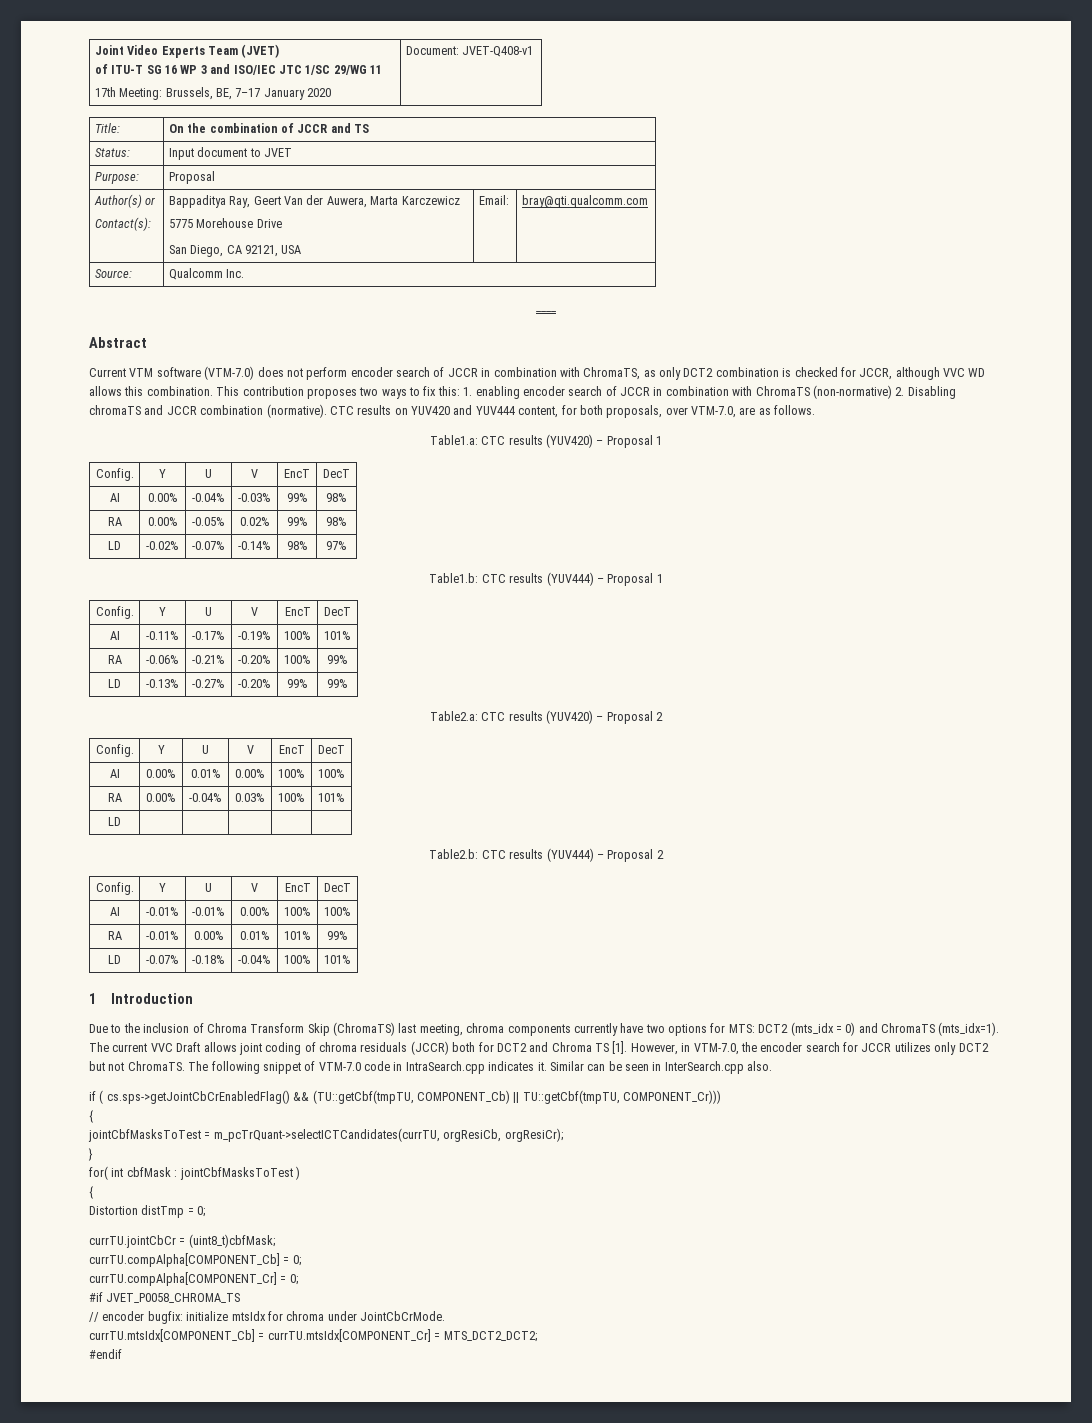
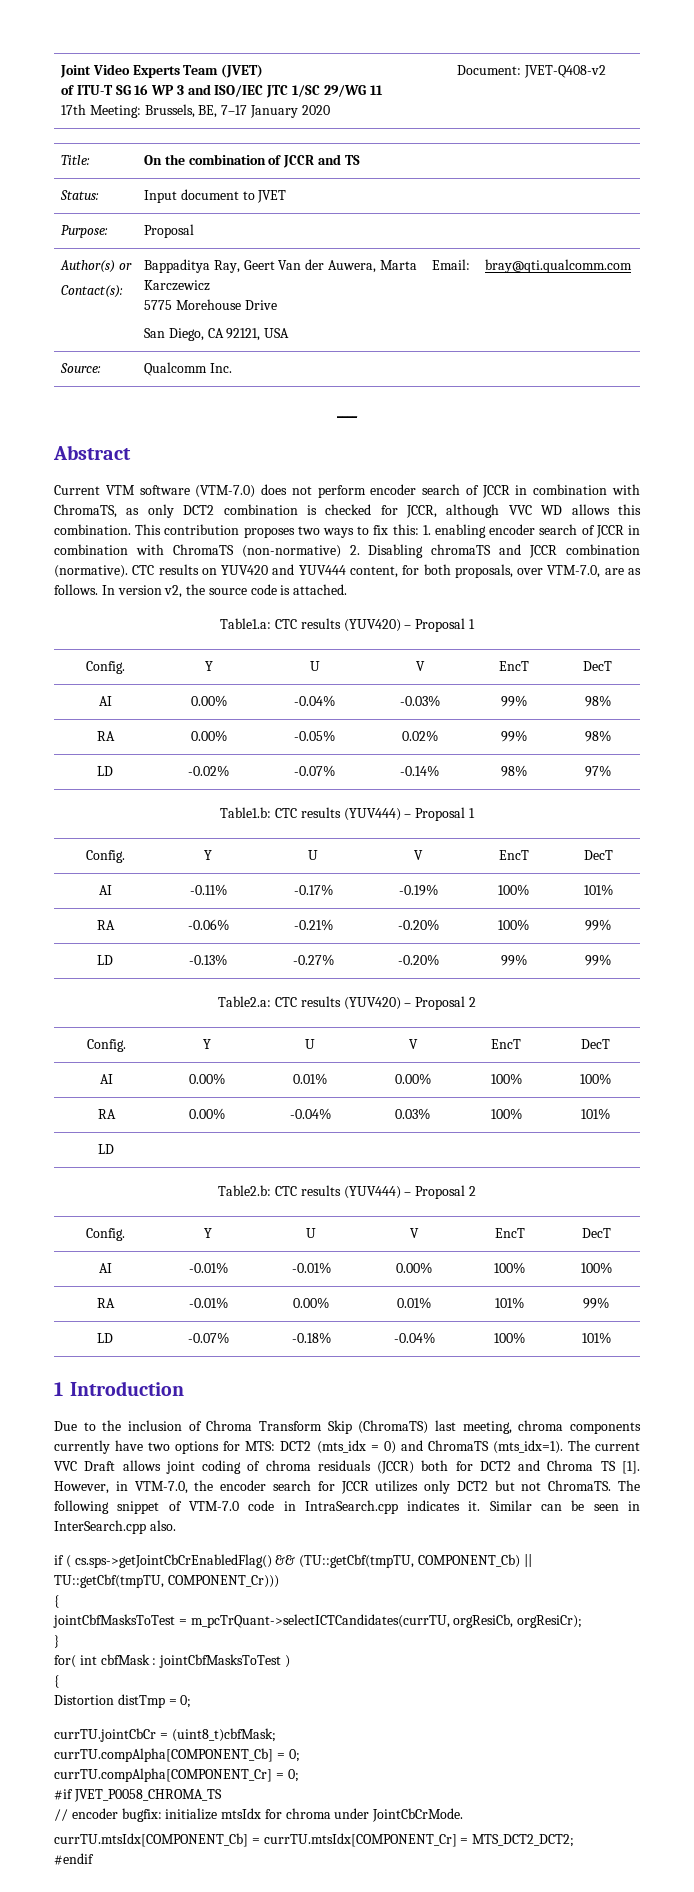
[462,46,534,57] JVET-Q408-v1 -> [523,65,606,78] JVET-Q408-v2
(816, 410) none -> [101,584,348,598] In version v2, the source code is attached.

